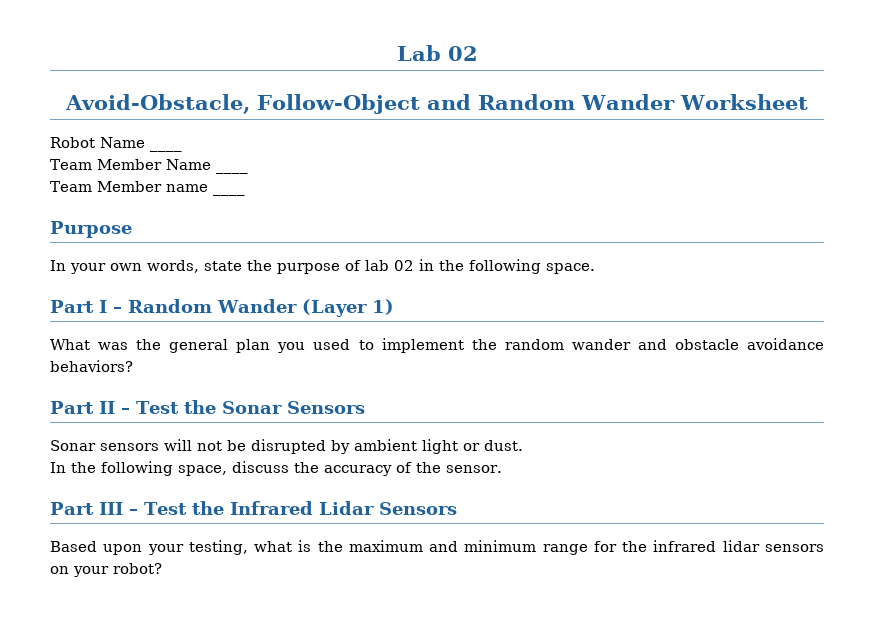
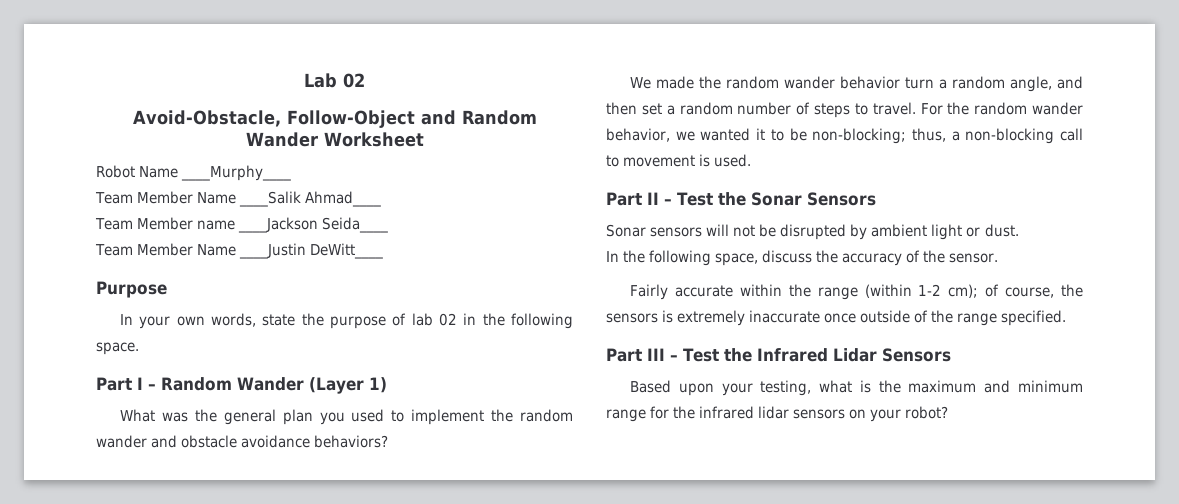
[150,148,182,152] [50,159,211,170] [215,170,248,174] ____ // Team Member Name ____ -> [181,165,292,181] [95,191,382,207] ____Murphy____ // Team Member Name ____Salik Ahmad____
[212,192,245,196] ____ -> [238,217,389,233] [95,243,384,259] ____Jackson Seida____ // Team Member Name ____Justin DeWitt____
(133, 366) none -> [630,76,1083,92] [606,102,1083,118] [606,128,1083,144] [606,154,752,167] // We made the random wander behavior turn a random angle, and then set a random number of steps to travel. For the random wander behavior, we wanted it to be non-blocking; thus, a non-blocking call to movement is used.
(502, 469) none -> [630,284,1083,300] [606,310,1067,326] // Fairly accurate within the range (within 1-2 cm); of course, the sensors is extremely inaccurate once outside of the range specified.

